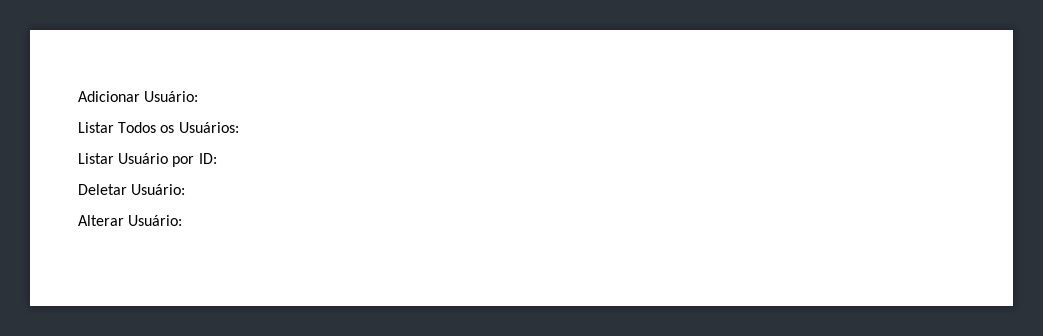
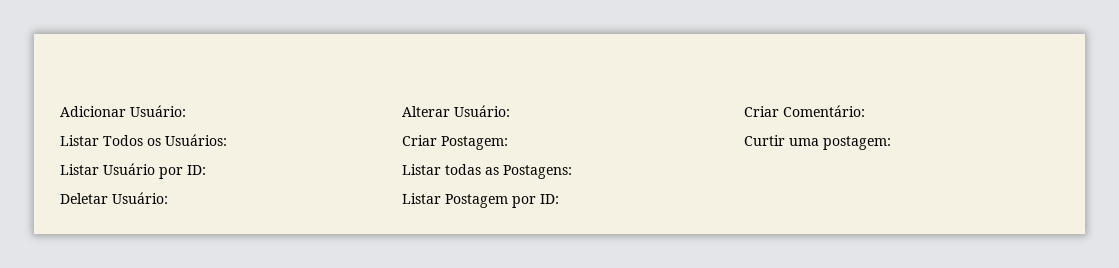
(183, 220) none -> [402,135,508,150] [402,164,572,179] [402,193,559,208] [744,105,865,117] [744,135,891,150] // Criar Postagem: // Listar todas as Postagens: // Listar Postagem por ID: // Criar Comentário: // Curtir uma postagem:

